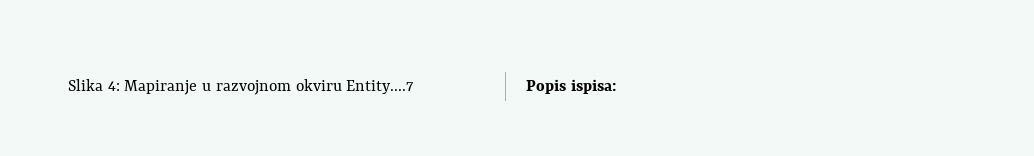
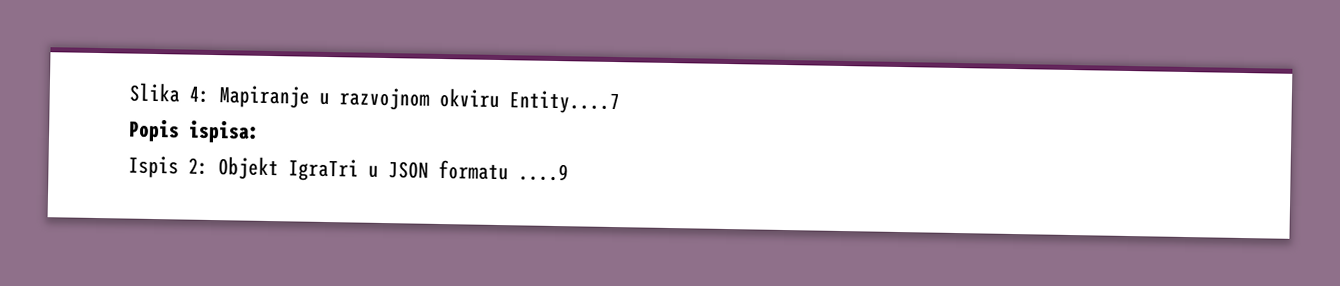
(616, 86) none -> [128,155,569,182] // Ispis 2: Objekt IgraTri u JSON formatu ....9

